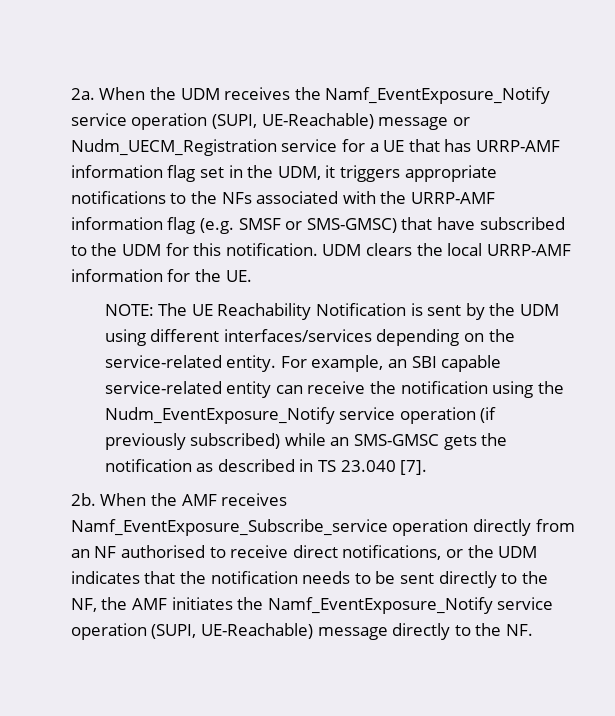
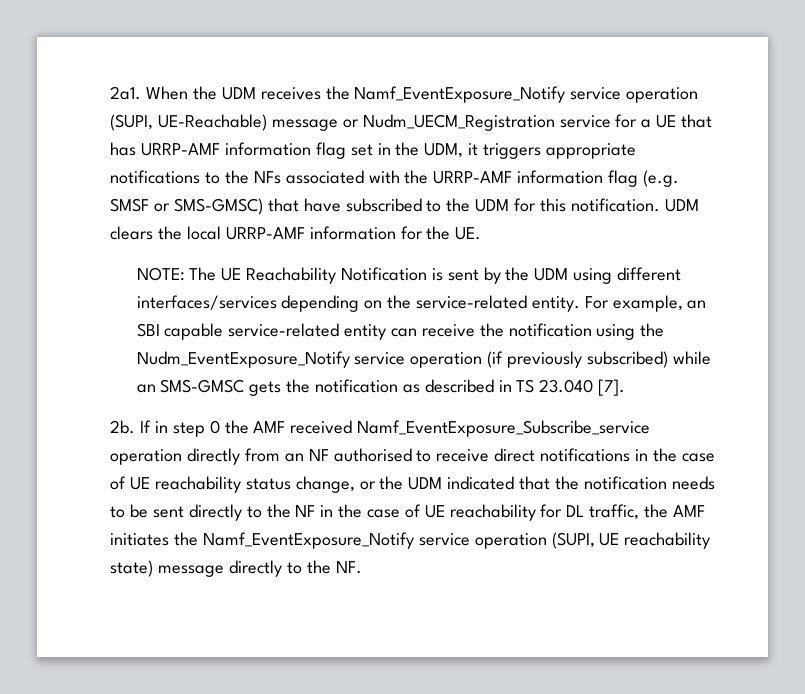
[70,88,95,100] 2a. -> [110,86,142,100] 2a1.
[100,493,288,506] When the AMF receives -> [140,420,353,437] If in step 0 the AMF received
[342,545,442,560] notifications, -> [540,448,715,462] [110,476,355,493] notifications in the case of UE reachability status change,
[70,571,140,584] indicates -> [447,476,515,490] indicated
[70,598,97,612] NF, -> [295,504,640,521] NF in the case of UE reachability for DL traffic,
[201,623,314,639] UE-Reachable) -> [599,532,711,549] [110,560,154,577] UE reachability state)

